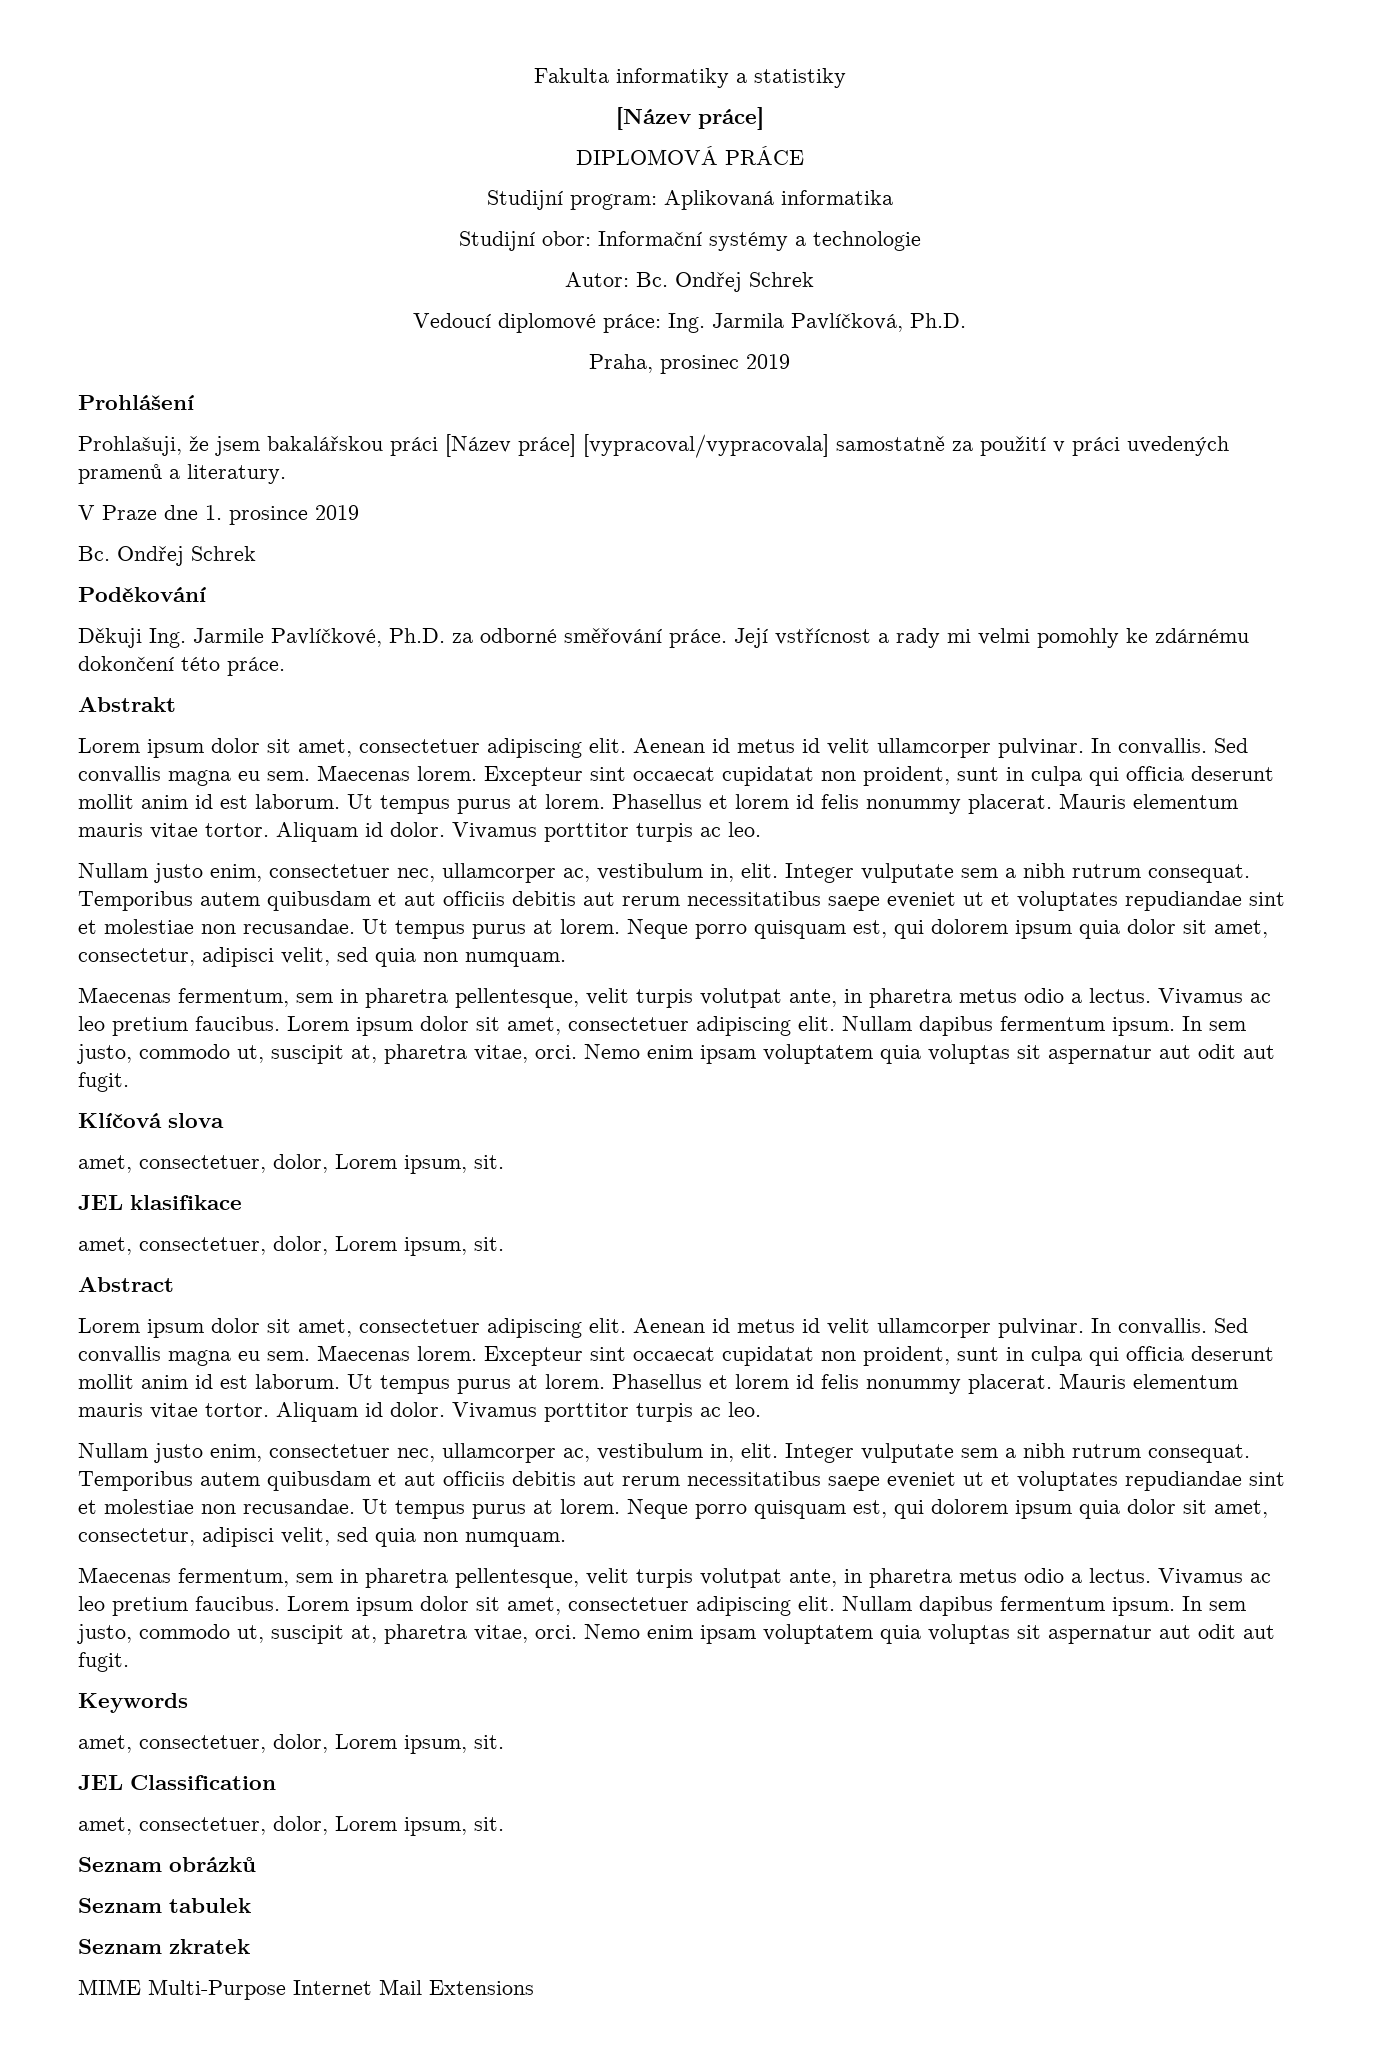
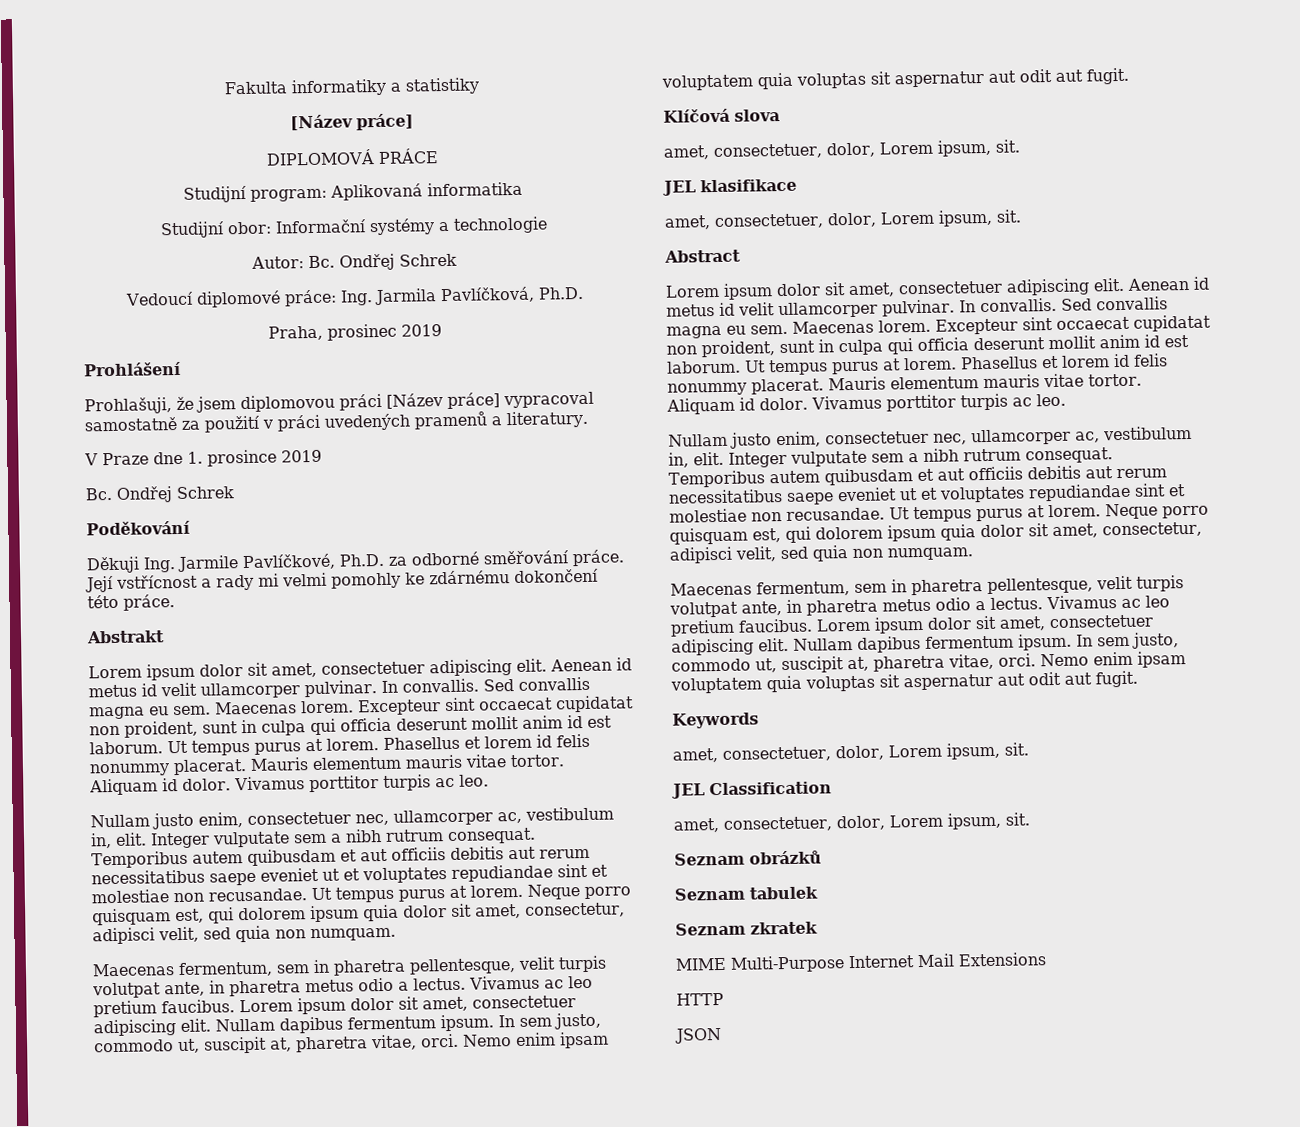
[267,436,383,451] bakalářskou -> [240,394,335,413] diplomovou
[583,434,829,458] [vypracoval/vypracovala] -> [503,391,594,409] vypracoval
(534, 1987) none -> [676,992,724,1006] [674,1027,722,1044] // HTTP // JSON

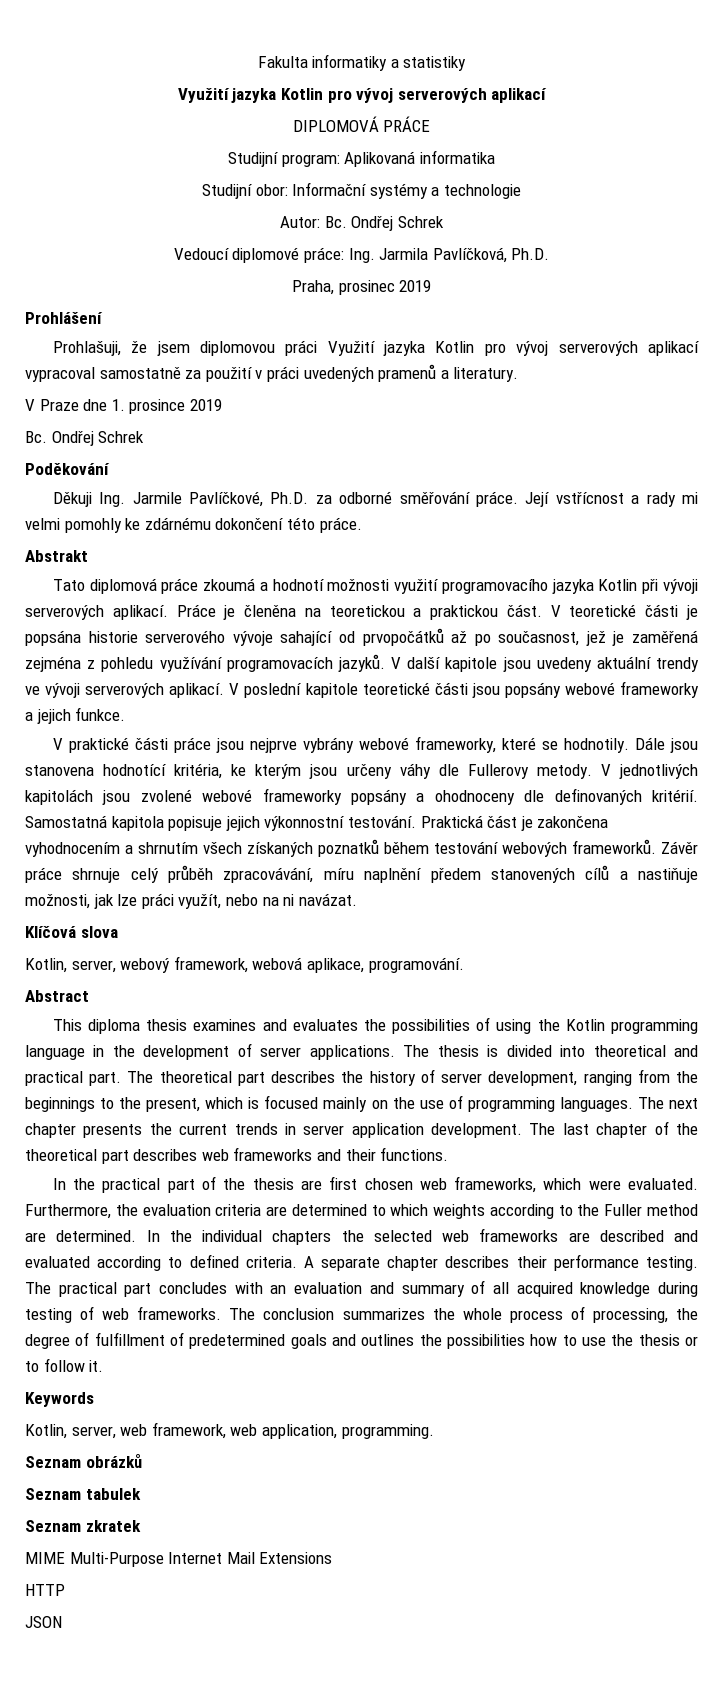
[290,113,414,131] [Název práce] -> [177,88,548,103] Využití jazyka Kotlin pro vývoj serverových aplikací
[386,392,500,409] [Název práce] -> [327,341,701,356] Využití jazyka Kotlin pro vývoj serverových aplikací
[88,657,632,681] [88,676,590,699] [89,695,634,720] [89,715,612,738] [89,733,590,756] [89,754,564,777] [89,774,489,796] [90,806,614,830] [90,827,536,849] [91,846,590,869] [91,863,608,886] [91,884,631,904] [92,902,625,926] [92,925,396,945] [92,955,607,978] [92,975,593,999] [93,995,576,1018] [93,1012,601,1037] [94,1031,609,1054] [661,67,1129,91] [663,108,780,123] [663,139,1020,160] [662,178,797,196] [664,209,1021,230] [664,249,741,263] [665,276,1209,300] [666,296,1168,319] [666,314,1211,339] [666,334,1189,358] [667,353,1168,376] [667,373,1142,396] [666,393,1066,415] [668,425,1192,449] [668,447,1113,468] [668,465,1167,488] [668,483,1186,505] [669,503,1209,523] [669,521,1202,545] [669,545,973,564] [670,575,1184,597] [669,595,1170,618] [670,614,1153,637] [671,632,1179,656] [671,651,1186,674] [670,670,1138,694] [672,712,759,729] [672,742,1029,763] [671,781,832,799] [673,812,1030,833] Lorem ipsum dolor sit amet, consectetuer adipiscing elit. Aenean id metus id velit ullamcorper pulvinar. In convallis. Sed convallis magna eu sem. Maecenas lorem. Excepteur sint occaecat cupidatat non proident, sunt in culpa qui officia deserunt mollit anim id est laborum. Ut tempus purus at lorem. Phasellus et lorem id felis nonummy placerat. Mauris elementum mauris vitae tortor. Aliquam id dolor. Vivamus porttitor turpis ac leo. // Nullam justo enim, consectetuer nec, ullamcorper ac, vestibulum in, elit. Integer vulputate sem a nibh rutrum consequat. Temporibus autem quibusdam et aut officiis debitis aut rerum necessitatibus saepe eveniet ut et voluptates repudiandae sint et molestiae non recusandae. Ut tempus purus at lorem. Neque porro quisquam est, qui dolorem ipsum quia dolor sit amet, consectetur, adipisci velit, sed quia non numquam. // Maecenas fermentum, sem in pharetra pellentesque, velit turpis volutpat ante, in pharetra metus odio a lectus. Vivamus ac leo pretium faucibus. Lorem ipsum dolor sit amet, consectetuer adipiscing elit. Nullam dapibus fermentum ipsum. In sem justo, commodo ut, suscipit at, pharetra vitae, orci. Nemo enim ipsam voluptatem quia voluptas sit aspernatur aut odit aut fugit. // Klíčová slova // amet, consectetuer, dolor, Lorem ipsum, sit. // JEL klasifikace // amet, consectetuer, dolor, Lorem ipsum, sit. // Abstract // Lorem ipsum dolor sit amet, consectetuer adipiscing elit. Aenean id metus id velit ullamcorper pulvinar. In convallis. Sed convallis magna eu sem. Maecenas lorem. Excepteur sint occaecat cupidatat non proident, sunt in culpa qui officia deserunt mollit anim id est laborum. Ut tempus purus at lorem. Phasellus et lorem id felis nonummy placerat. Mauris elementum mauris vitae tortor. Aliquam id dolor. Vivamus porttitor turpis ac leo. // Nullam justo enim, consectetuer nec, ullamcorper ac, vestibulum in, elit. Integer vulputate sem a nibh rutrum consequat. Temporibus autem quibusdam et aut officiis debitis aut rerum necessitatibus saepe eveniet ut et voluptates repudiandae sint et molestiae non recusandae. Ut tempus purus at lorem. Neque porro quisquam est, qui dolorem ipsum quia dolor sit amet, consectetur, adipisci velit, sed quia non numquam. // Maecenas fermentum, sem in pharetra pellentesque, velit turpis volutpat ante, in pharetra metus odio a lectus. Vivamus ac leo pretium faucibus. Lorem ipsum dolor sit amet, consectetuer adipiscing elit. Nullam dapibus fermentum ipsum. In sem justo, commodo ut, suscipit at, pharetra vitae, orci. Nemo enim ipsam voluptatem quia voluptas sit aspernatur aut odit aut fugit. // Keywords // amet, consectetuer, dolor, Lorem ipsum, sit. // JEL Classification // amet, consectetuer, dolor, Lorem ipsum, sit. -> [52,578,698,594] [25,604,698,620] [25,628,699,646] [25,654,699,672] [25,681,699,698] [25,707,126,724] [52,736,698,753] [25,763,698,779] [25,788,698,805] [25,815,609,831] [25,839,698,857] [25,865,699,883] [25,893,357,909] [25,925,118,938] [25,956,464,973] [25,990,89,1002] [52,1017,698,1034] [25,1043,698,1060] [25,1069,698,1086] [25,1095,699,1112] [25,1121,698,1138] [25,1147,449,1164] [52,1176,699,1193] [25,1204,698,1219] [25,1228,698,1245] [25,1254,698,1271] [25,1280,698,1297] [25,1306,699,1323] [25,1332,699,1349] [25,1358,104,1372] [25,1392,94,1407] [25,1422,434,1439] Tato diplomová práce zkoumá a hodnotí možnosti využití programovacího jazyka Kotlin při vývoji serverových aplikací. Práce je členěna na teoretickou a praktickou část. V teoretické části je popsána historie serverového vývoje sahající od prvopočátků až po současnost, jež je zaměřená zejména z pohledu využívání programovacích jazyků. V další kapitole jsou uvedeny aktuální trendy ve vývoji serverových aplikací. V poslední kapitole teoretické části jsou popsány webové frameworky a jejich funkce. // V praktické části práce jsou nejprve vybrány webové frameworky, které se hodnotily. Dále jsou stanovena hodnotící kritéria, ke kterým jsou určeny váhy dle Fullerovy metody. V jednotlivých kapitolách jsou zvolené webové frameworky popsány a ohodnoceny dle definovaných kritérií. Samostatná kapitola popisuje jejich výkonnostní testování. Praktická část je zakončena vyhodnocením a shrnutím všech získaných poznatků během testování webových frameworků. Závěr práce shrnuje celý průběh zpracovávání, míru naplnění předem stanovených cílů a nastiňuje možnosti, jak lze práci využít, nebo na ni navázat. // Klíčová slova // Kotlin, server, webový framework, webová aplikace, programování. // Abstract // This diploma thesis examines and evaluates the possibilities of using the Kotlin programming language in the development of server applications. The thesis is divided into theoretical and practical part. The theoretical part describes the history of server development, ranging from the beginnings to the present, which is focused mainly on the use of programming languages. The next chapter presents the current trends in server application development. The last chapter of the theoretical part describes web frameworks and their functions. // In the practical part of the thesis are first chosen web frameworks, which were evaluated. Furthermore, the evaluation criteria are determined to which weights according to the Fuller method are determined. In the individual chapters the selected web frameworks are described and evaluated according to defined criteria. A separate chapter describes their performance testing. The practical part concludes with an evaluation and summary of all acquired knowledge during testing of web frameworks. The conclusion summarizes the whole process of processing, the degree of fulfillment of predetermined goals and outlines the possibilities how to use the thesis or to follow it. // Keywords // Kotlin, server, web framework, web application, programming.

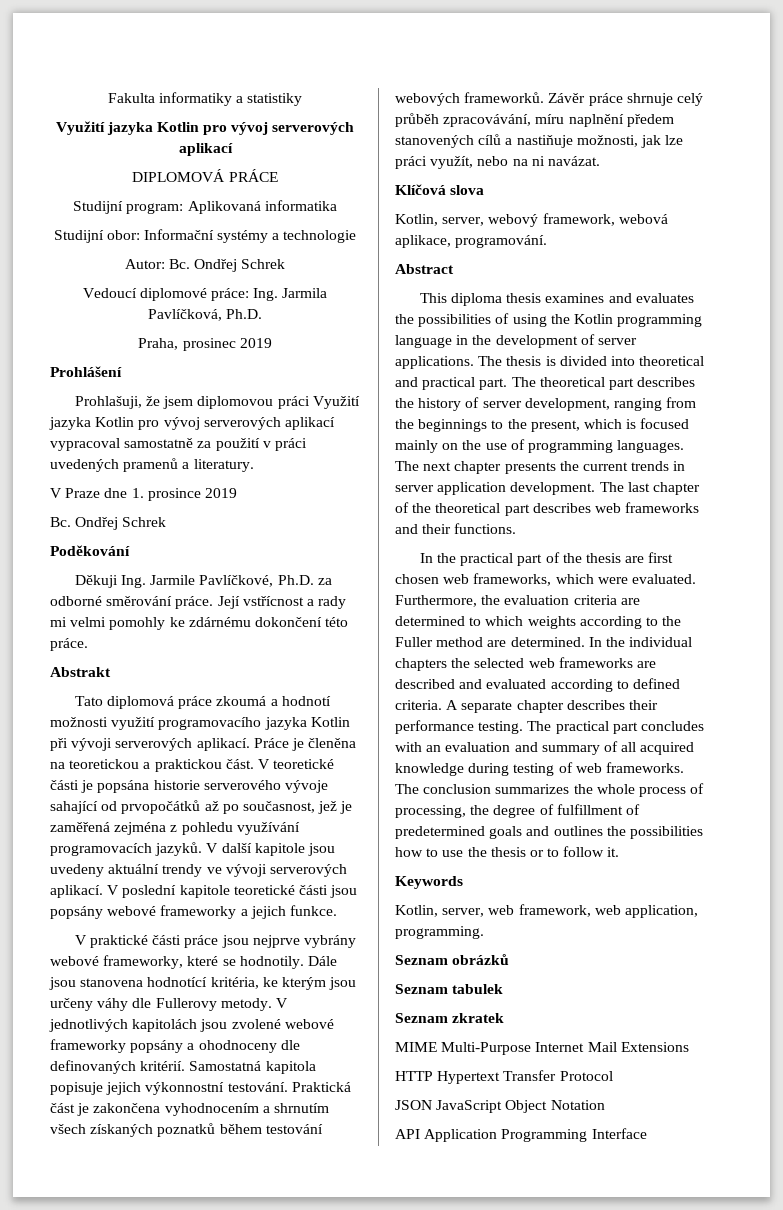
[399,491,471,504] směřování -> [106,596,173,606] směrování
[25,1616,62,1628] // JSON -> [437,1070,613,1084] [395,1100,605,1113] [395,1128,647,1142] Hypertext Transfer Protocol // JSON JavaScript Object Notation // API Application Programming Interface

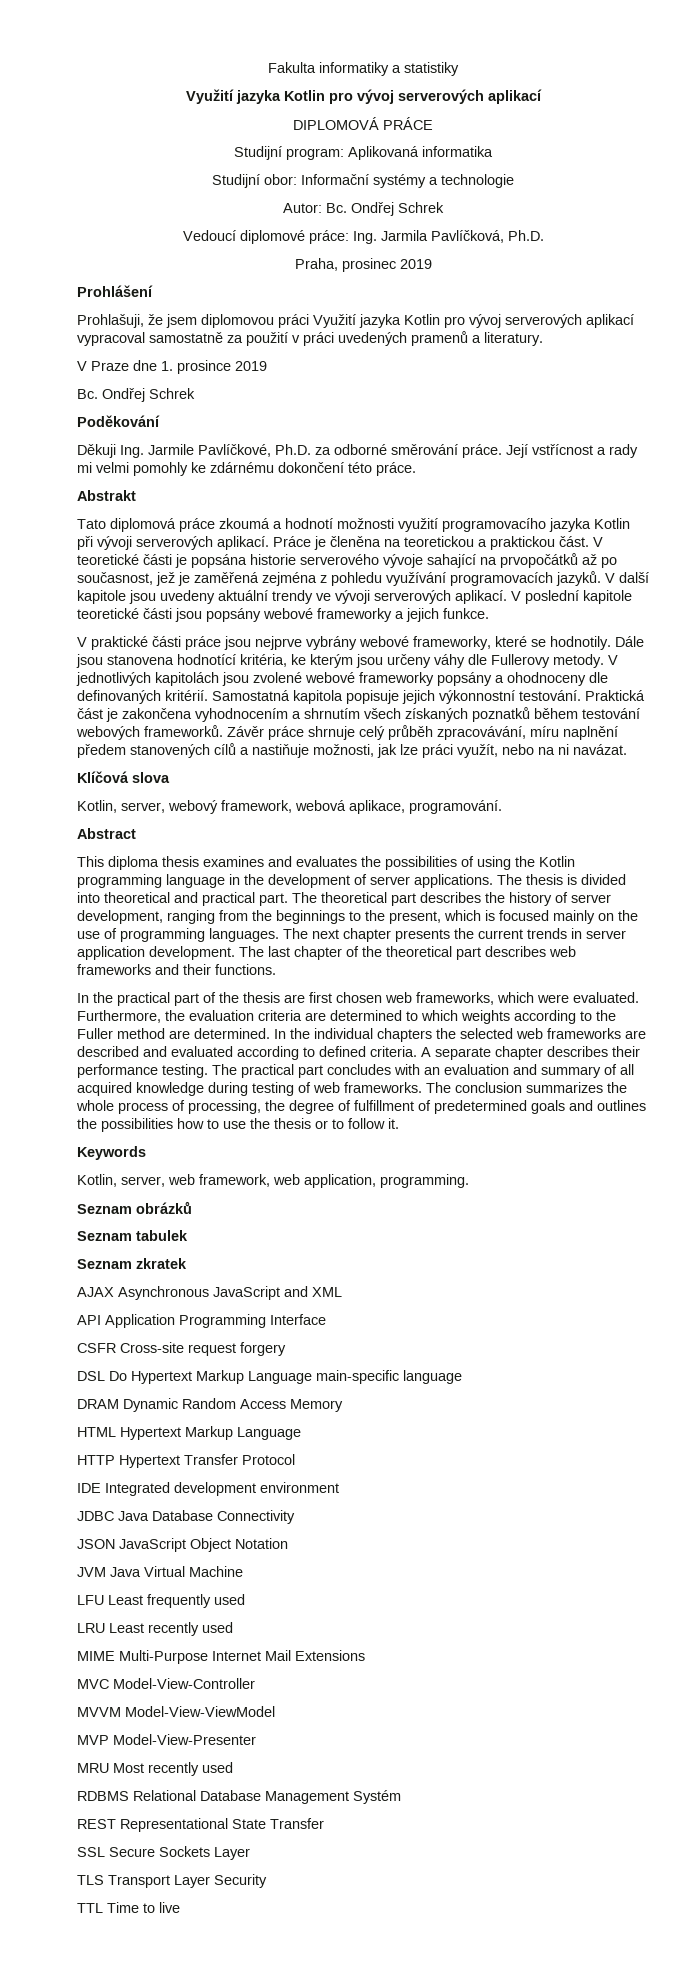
[101,801,118,811] od -> [480,557,497,565] na
(505, 1018) none -> [77,1286,342,1300] [77,1314,326,1328] [77,1342,286,1356] [77,1370,462,1384] [77,1398,343,1412] [77,1426,301,1440] [77,1454,295,1468] [77,1482,339,1496] [77,1510,295,1524] [77,1538,288,1552] [77,1566,243,1577] [77,1594,245,1608] [77,1622,233,1636] // AJAX Asynchronous JavaScript and XML // API Application Programming Interface // CSFR Cross-site request forgery // DSL Do Hypertext Markup Language main-specific language // DRAM Dynamic Random Access Memory // HTML Hypertext Markup Language // HTTP Hypertext Transfer Protocol // IDE Integrated development environment // JDBC Java Database Connectivity // JSON JavaScript Object Notation // JVM Java Virtual Machine // LFU Least frequently used // LRU Least recently used
[395,1070,613,1084] [395,1100,605,1113] [395,1128,647,1142] HTTP Hypertext Transfer Protocol // JSON JavaScript Object Notation // API Application Programming Interface -> [77,1678,255,1689] [77,1706,275,1717] [77,1734,256,1745] [77,1762,233,1776] [77,1790,401,1804] [77,1818,324,1832] [77,1846,250,1860] [77,1874,267,1888] [77,1902,180,1913] MVC Model-View-Controller // MVVM Model-View-ViewModel // MVP Model-View-Presenter // MRU Most recently used // RDBMS Relational Database Management Systém // REST Representational State Transfer // SSL Secure Sockets Layer // TLS Transport Layer Security // TTL Time to live

